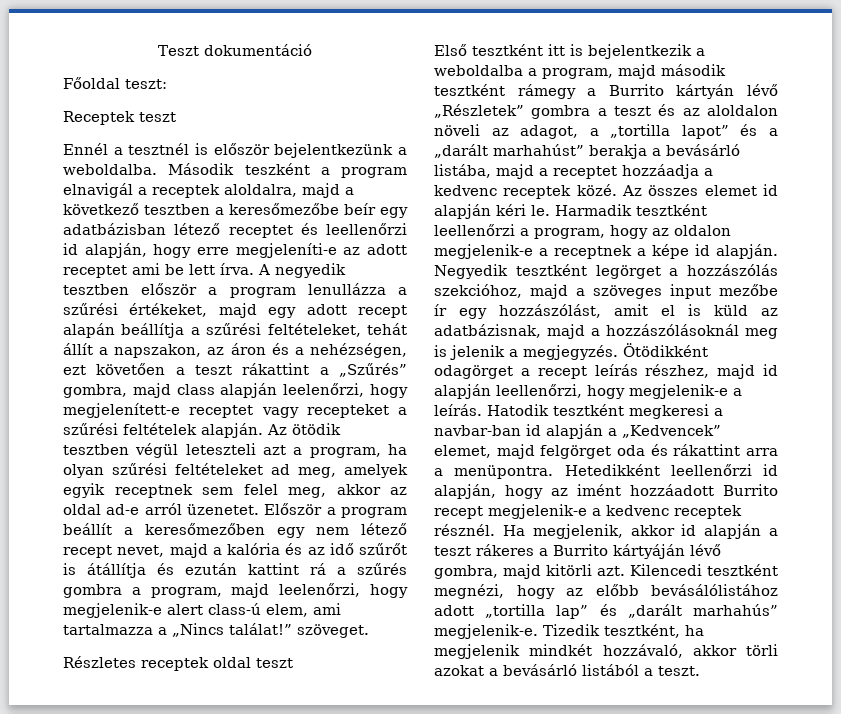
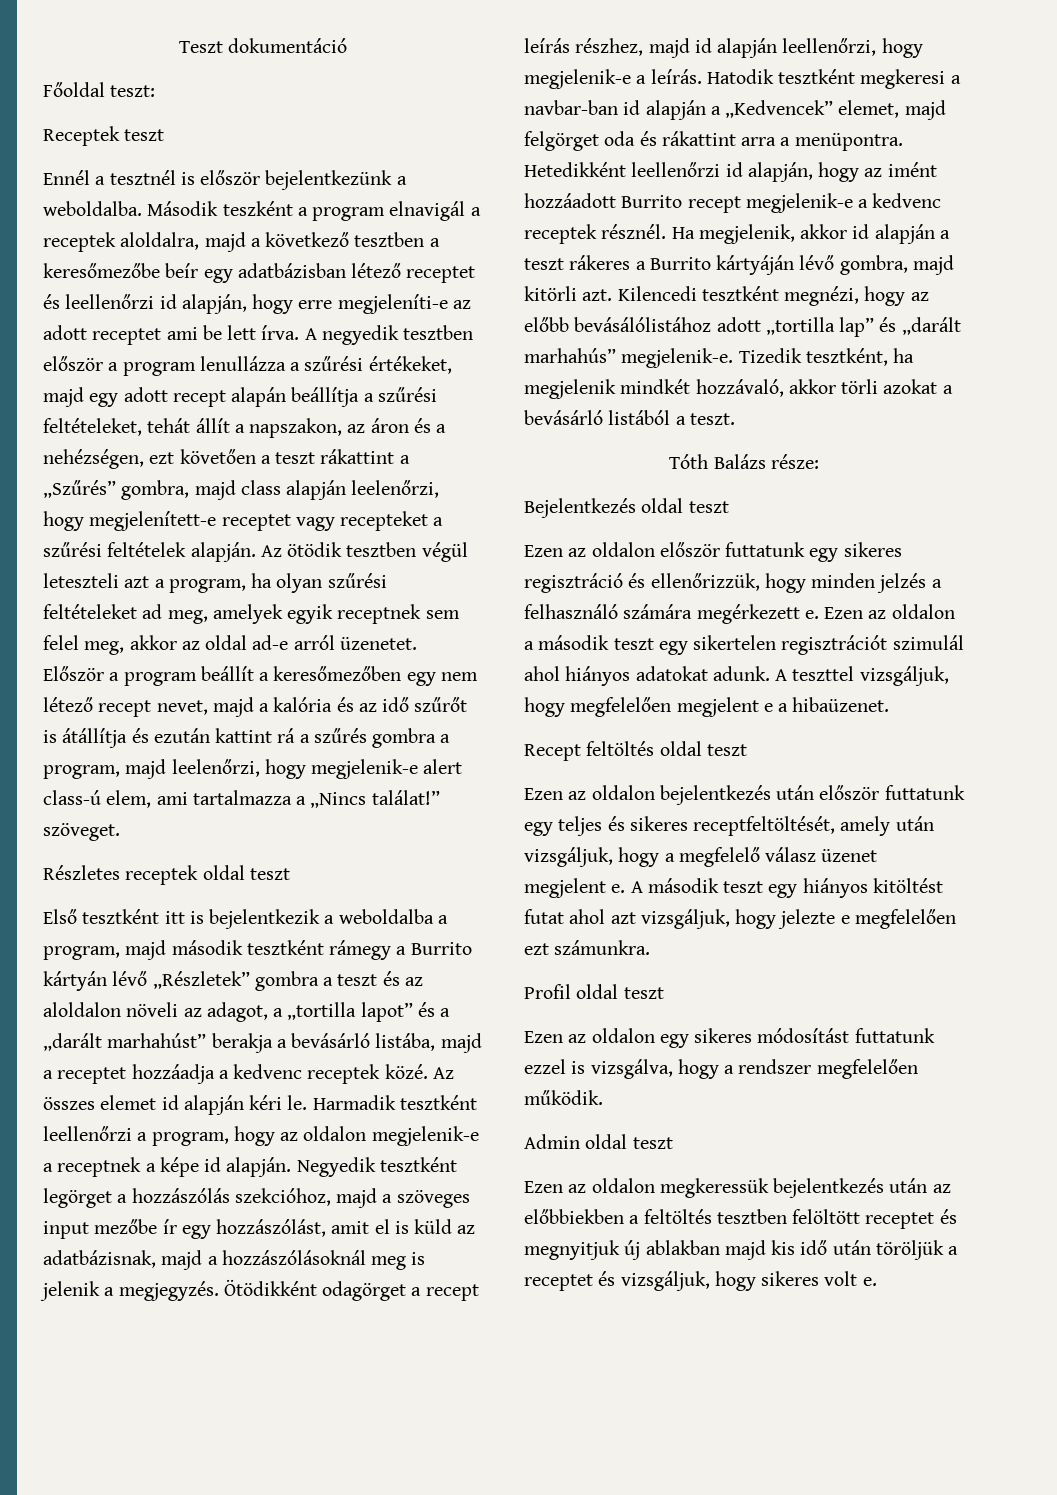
(700, 671) none -> [669,454,819,469] [524,498,729,518] [524,542,902,562] [524,573,942,593] [524,604,955,624] [524,635,964,655] [524,666,949,686] [524,697,890,717] [524,741,747,761] [524,785,965,805] [524,816,934,836] [524,847,878,867] [524,878,943,898] [524,909,956,929] [524,940,651,955] [524,984,664,999] [524,1028,935,1048] [524,1059,918,1079] [524,1090,603,1105] [524,1134,673,1149] [524,1178,951,1198] [524,1209,957,1229] [524,1240,959,1260] [524,1271,877,1291] // Tóth Balázs része: // Bejelentkezés oldal teszt // Ezen az oldalon először futtatunk egy sikeres regisztráció és ellenőrizzük, hogy minden jelzés a felhasználó számára megérkezett e. Ezen az oldalon a második teszt egy sikertelen regisztrációt szimulál ahol hiányos adatokat adunk. A teszttel vizsgáljuk, hogy megfelelően megjelent e a hibaüzenet. // Recept feltöltés oldal teszt // Ezen az oldalon bejelentkezés után először futtatunk egy teljes és sikeres receptfeltöltését, amely után vizsgáljuk, hogy a megfelelő válasz üzenet megjelent e. A második teszt egy hiányos kitöltést futat ahol azt vizsgáljuk, hogy jelezte e megfelelően ezt számunkra. // Profil oldal teszt // Ezen az oldalon egy sikeres módosítást futtatunk ezzel is vizsgálva, hogy a rendszer megfelelően működik. // Admin oldal teszt // Ezen az oldalon megkeressük bejelentkezés után az előbbiekben a feltöltés tesztben felöltött receptet és megnyitjuk új ablakban majd kis idő után töröljük a receptet és vizsgáljuk, hogy sikeres volt e.

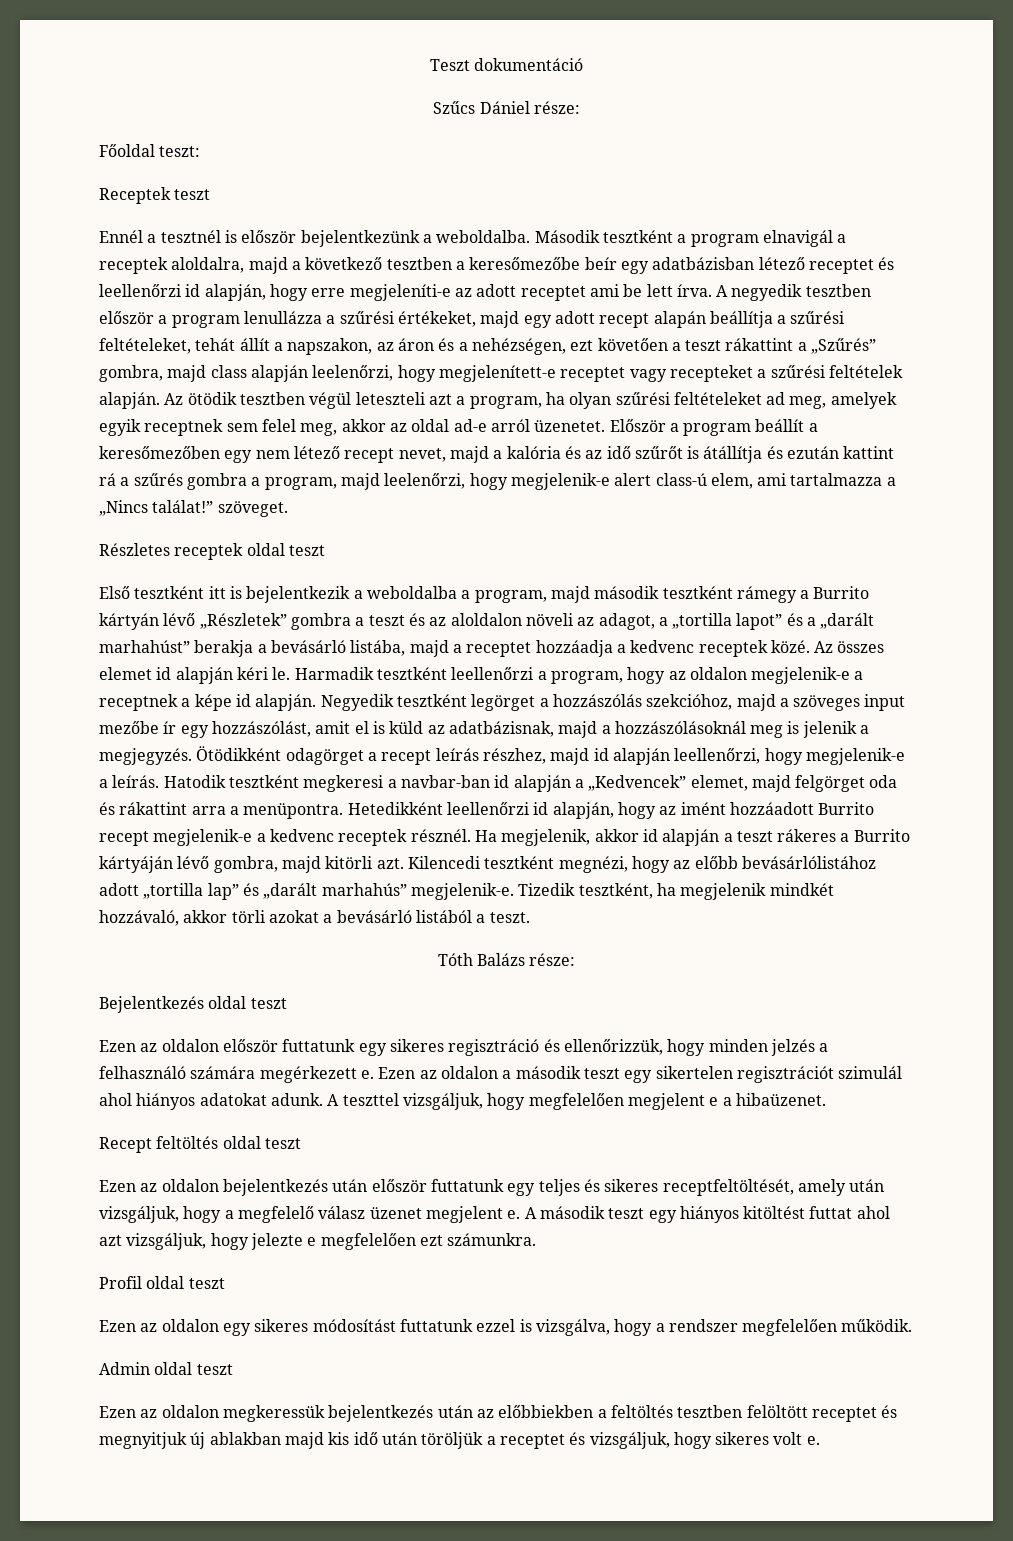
(348, 45) none -> [433,101,580,114] // Szűcs Dániel része:
[222,201,293,216] teszként -> [602,230,673,243] tesztként
[574,317,712,332] bevásálólistához -> [741,856,876,869] bevásárlólistához
[524,909,564,924] futat -> [809,1206,853,1219] futtat

